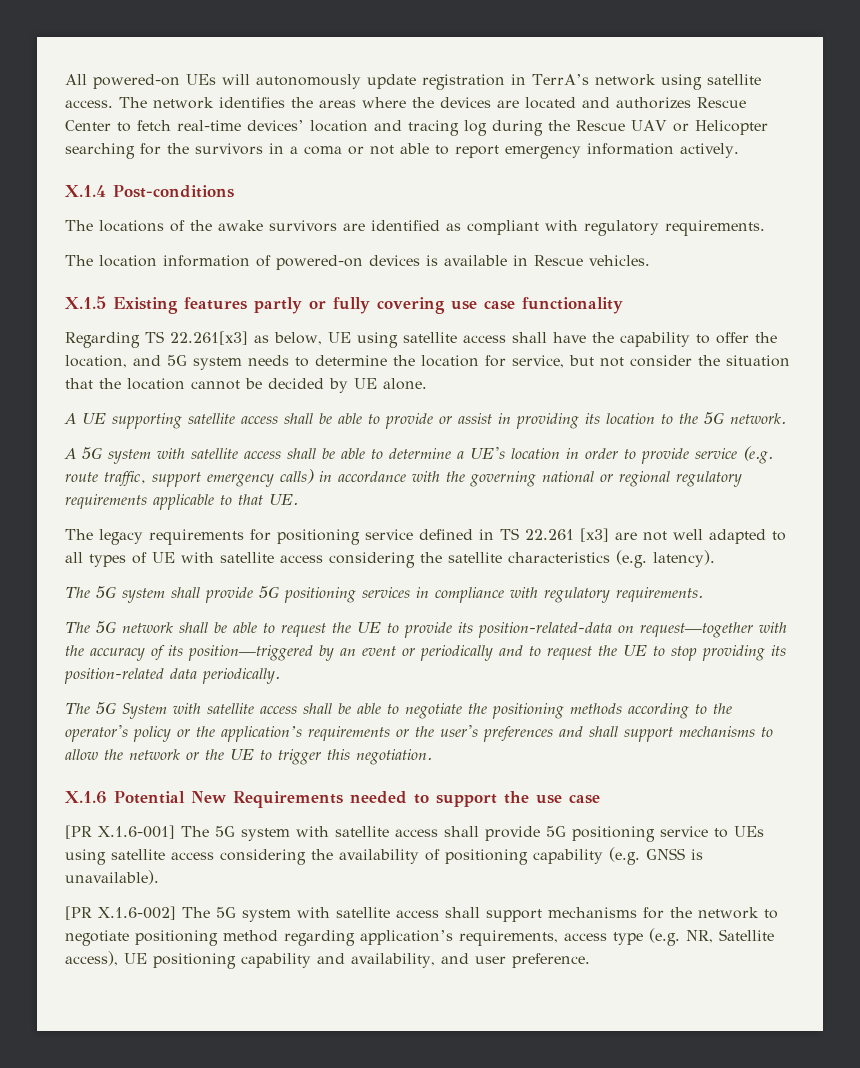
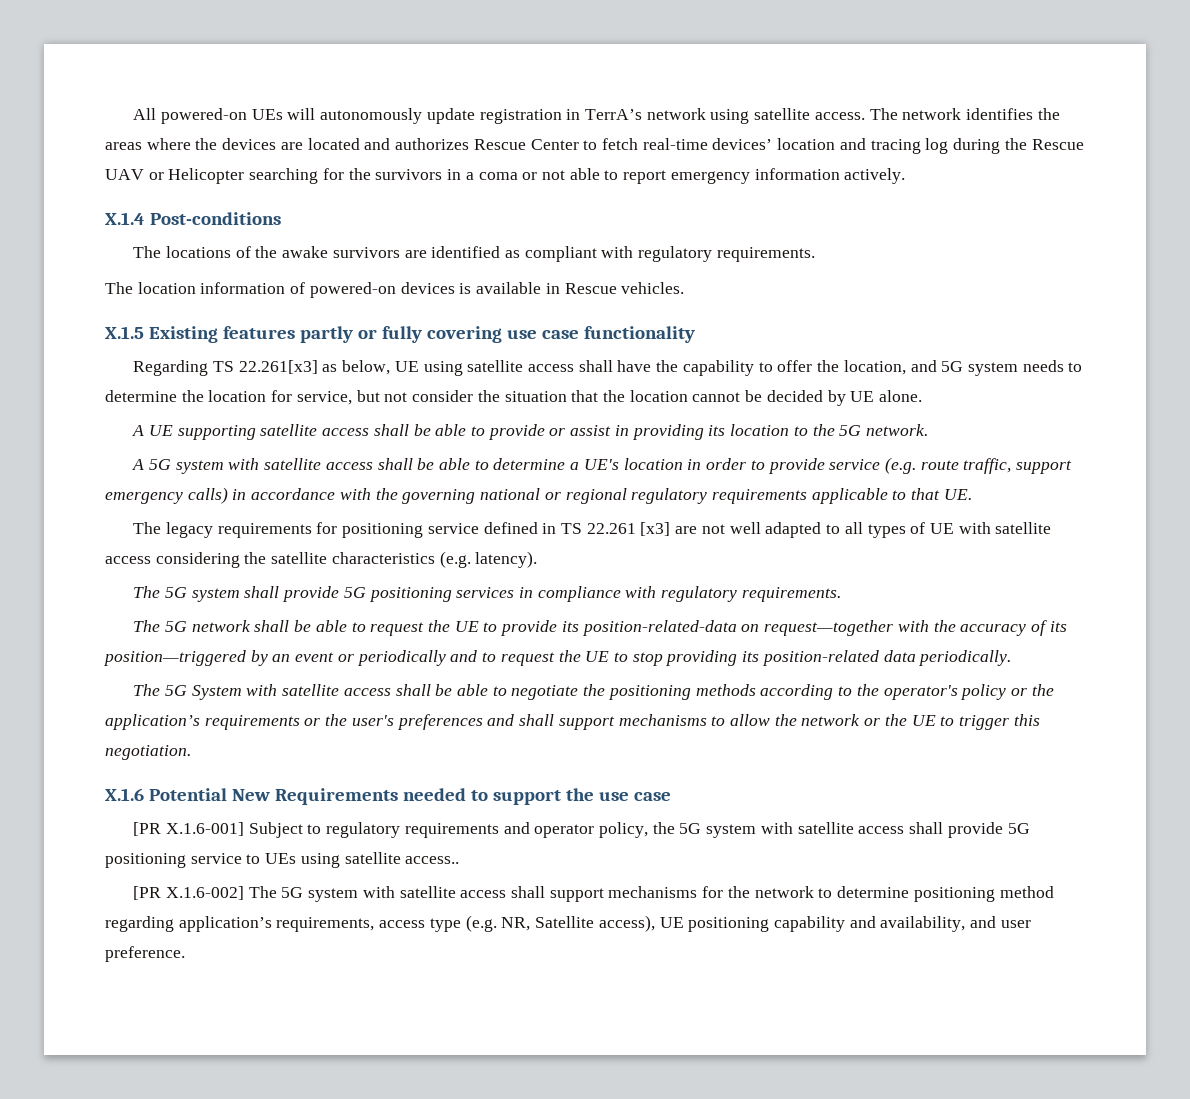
[181,826,209,837] The -> [248,822,675,838] Subject to regulatory requirements and operator policy, the
[171,847,703,865] [65,870,159,885] access considering the availability of positioning capability (e.g. GNSS is unavailable). -> [405,856,460,864] access..
[65,930,129,946] negotiate -> [837,886,910,898] determine

